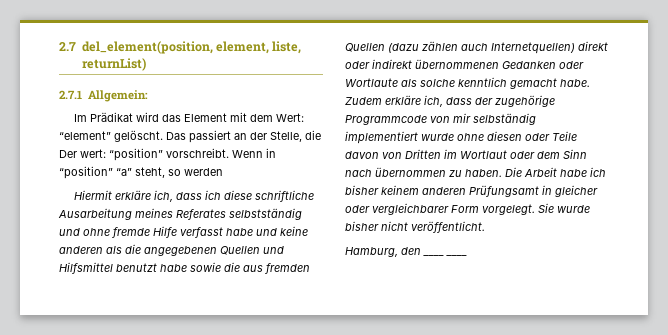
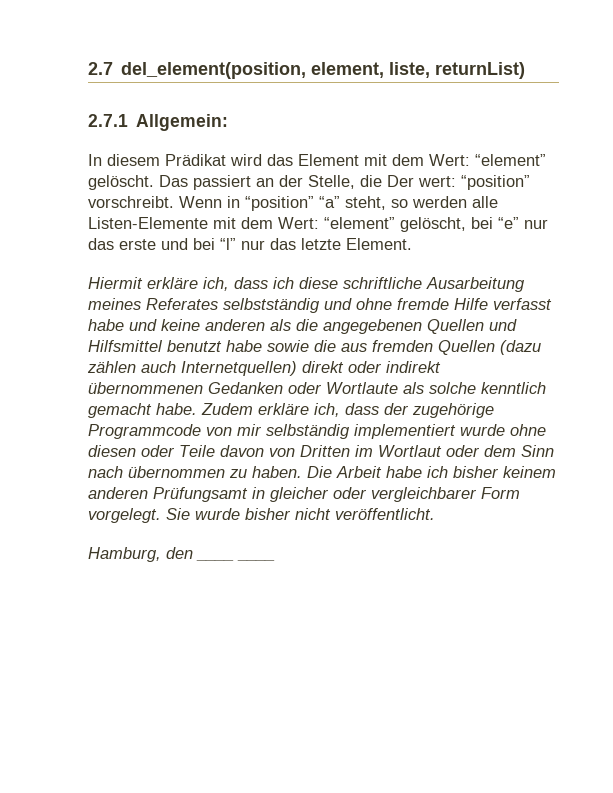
[73,114,87,122] Im -> [88,154,160,166] In diesem
(223, 172) none -> [472,196,498,208] [88,217,548,232] [88,238,412,250] alle Listen-Elemente mit dem Wert: “element” gelöscht, bei “e” nur das erste und bei “l” nur das letzte Element.

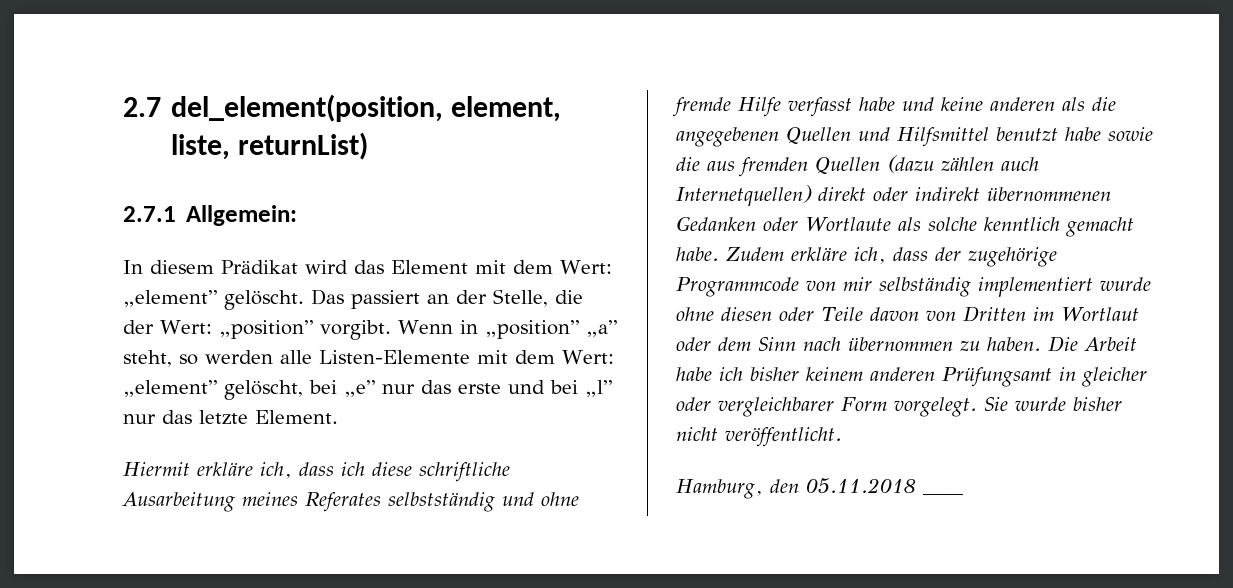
[475,154,546,166] “element” -> [123,290,217,307] „element”
[387,175,530,190] [88,196,340,211] Der wert: “position” vorschreibt. Wenn in “position” “a” -> [123,320,617,340] der Wert: „position” vorgibt. Wenn in „position” „a”
[324,217,395,229] “element” -> [123,380,217,397] „element”
[498,217,519,229] “e” -> [344,380,375,397] „e”
[220,238,236,250] “l” -> [585,380,612,397] „l”
[196,559,234,561] ____ -> [806,478,916,494] 05.11.2018

